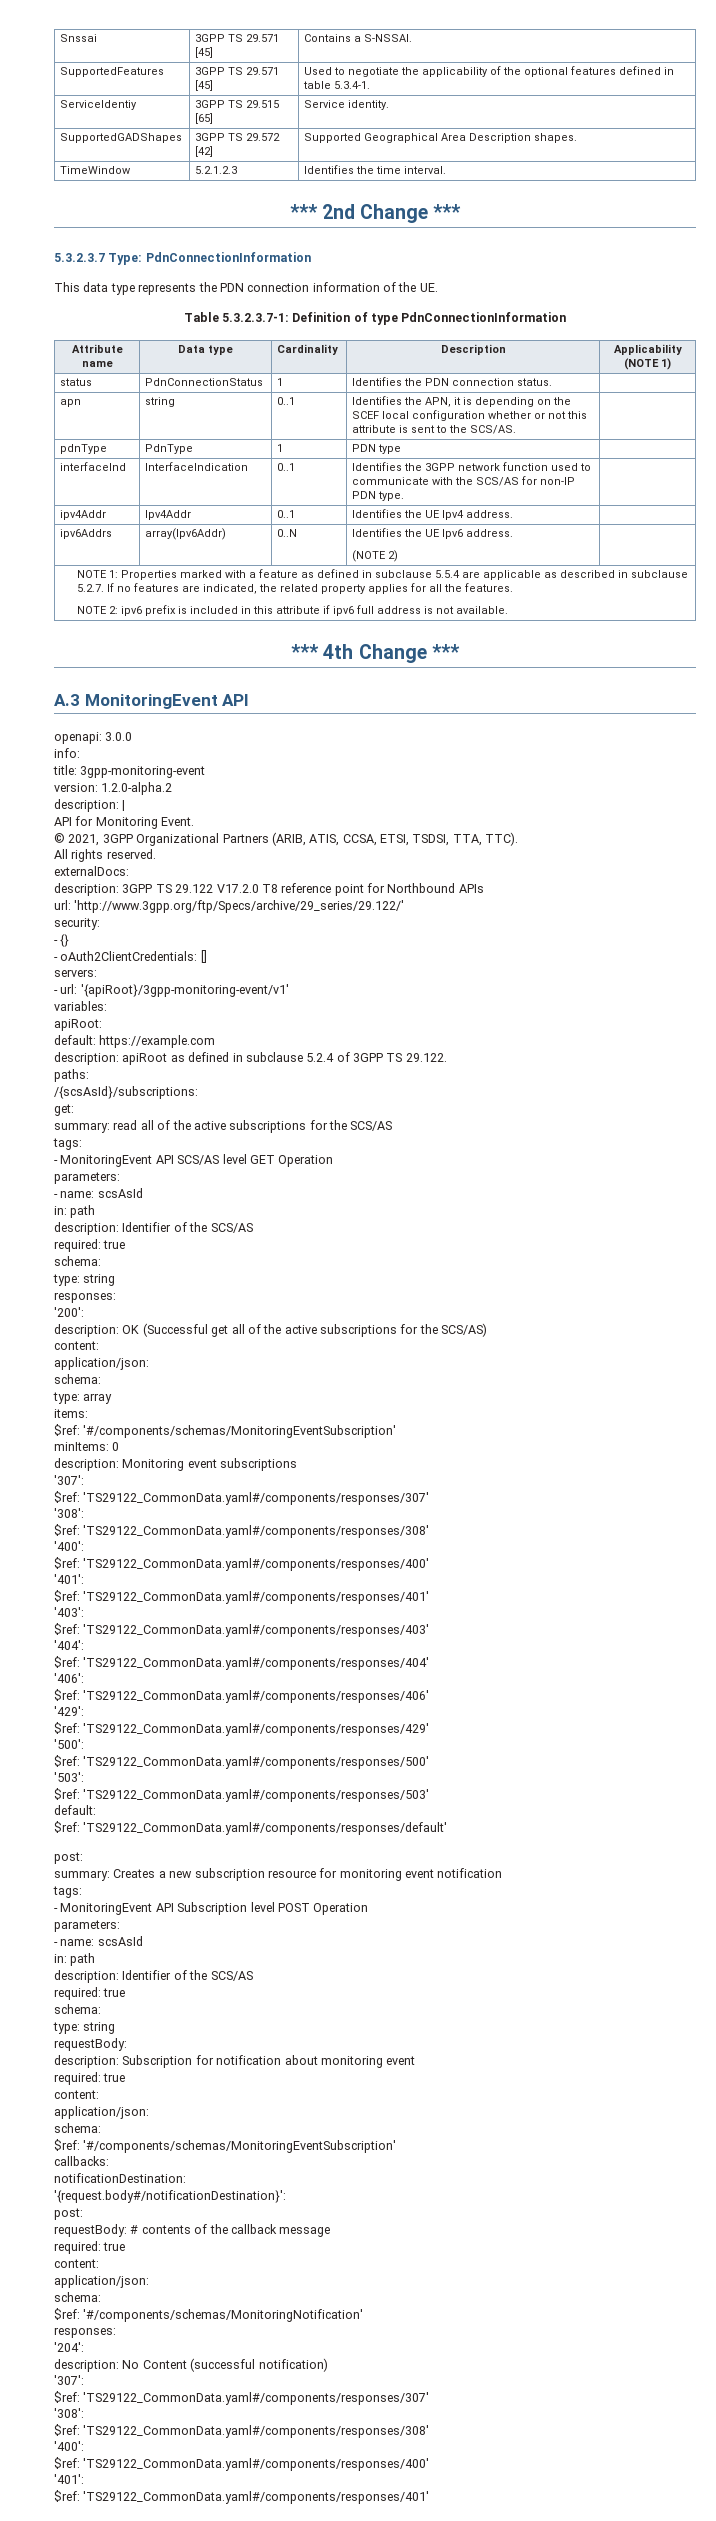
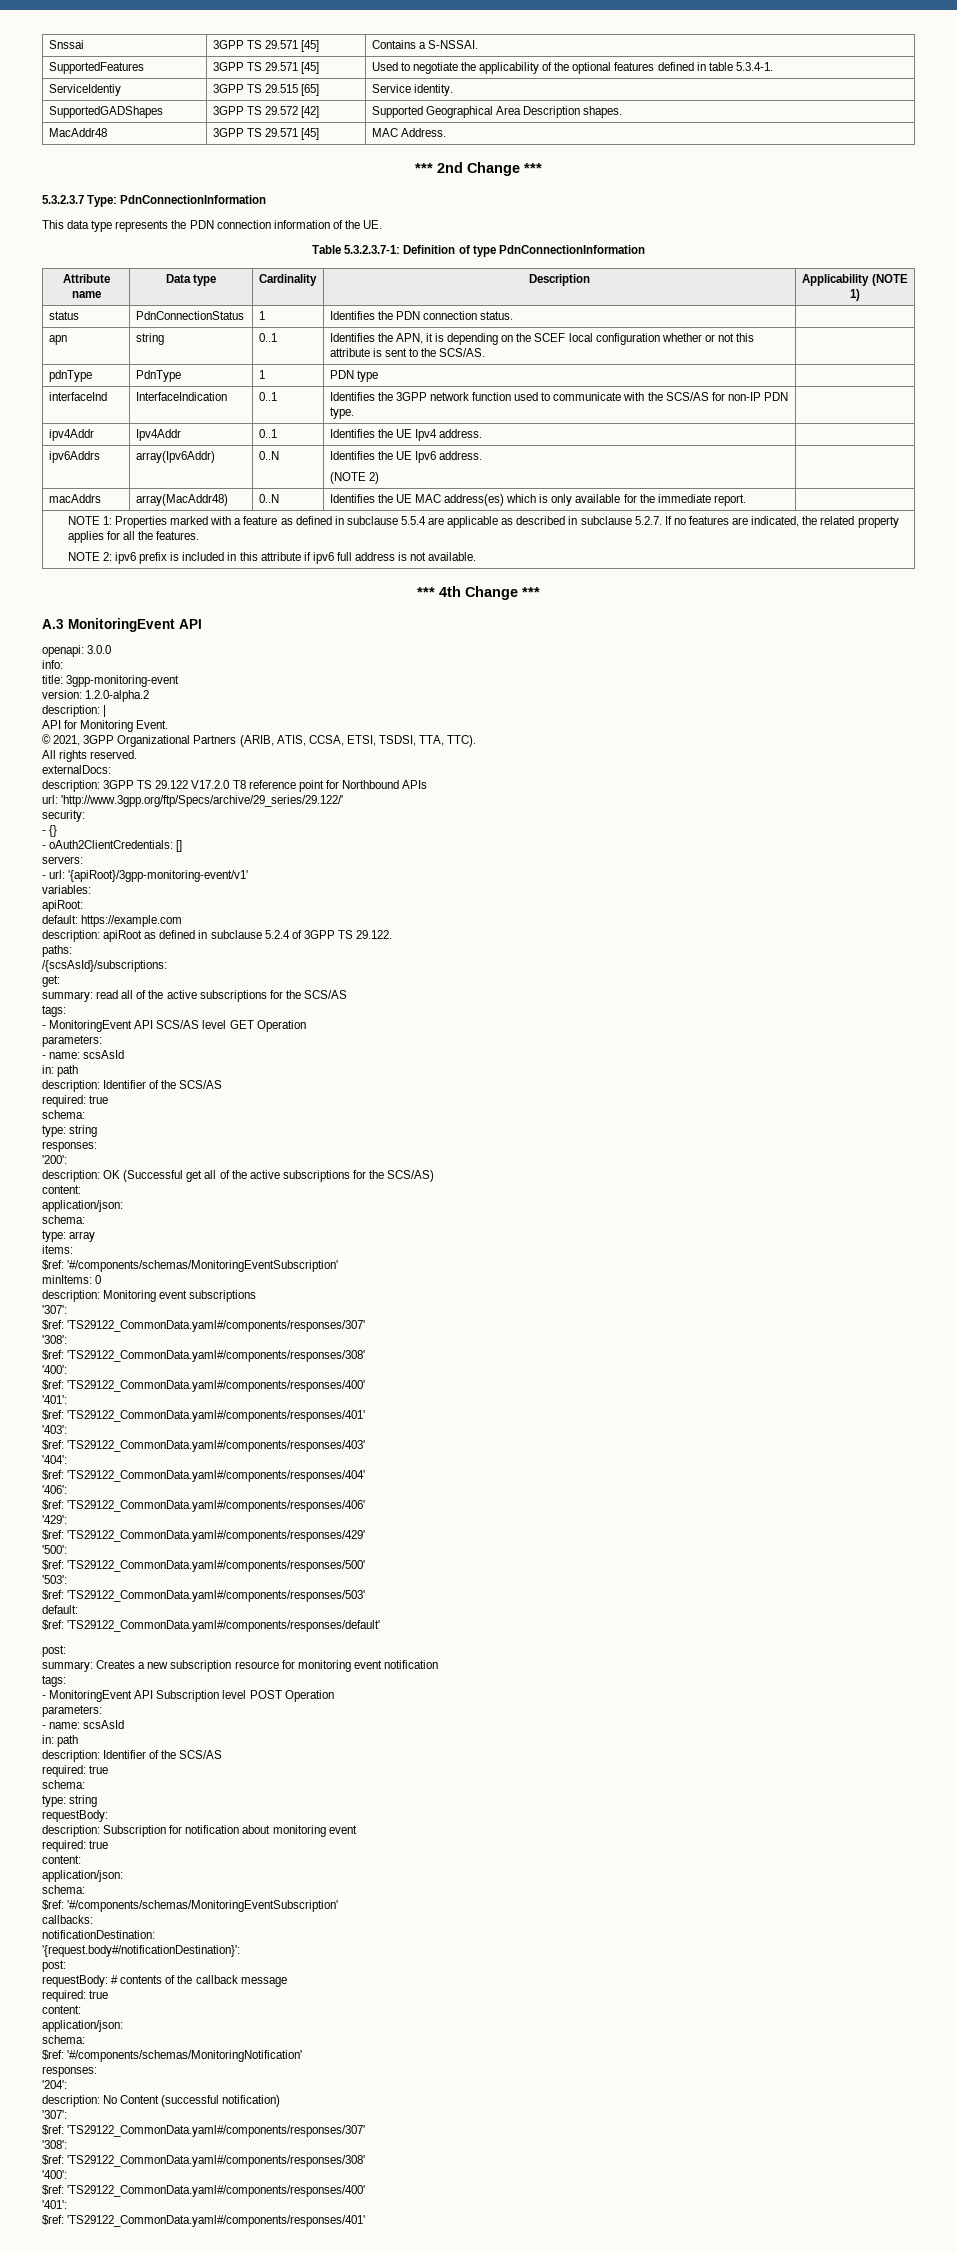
[60,166,132,174] [195,166,238,174] [304,165,447,174] TimeWindow | 5.2.1.2.3 | Identifies the time interval. -> [48,128,107,137] [212,128,319,140] [371,128,446,137] MacAddr48 | 3GPP TS 29.571 [45] | MAC Address.
(399, 556) none -> [48,494,101,503] [135,494,228,506] [258,494,279,503] [329,494,746,506] // macAddrs | array(MacAddr48) | 0..N | Identifies the UE MAC address(es) which is only available for the immediate report. |

